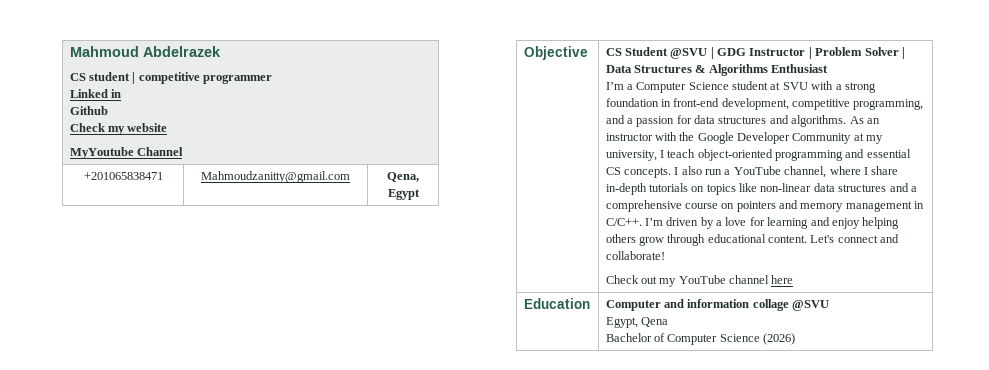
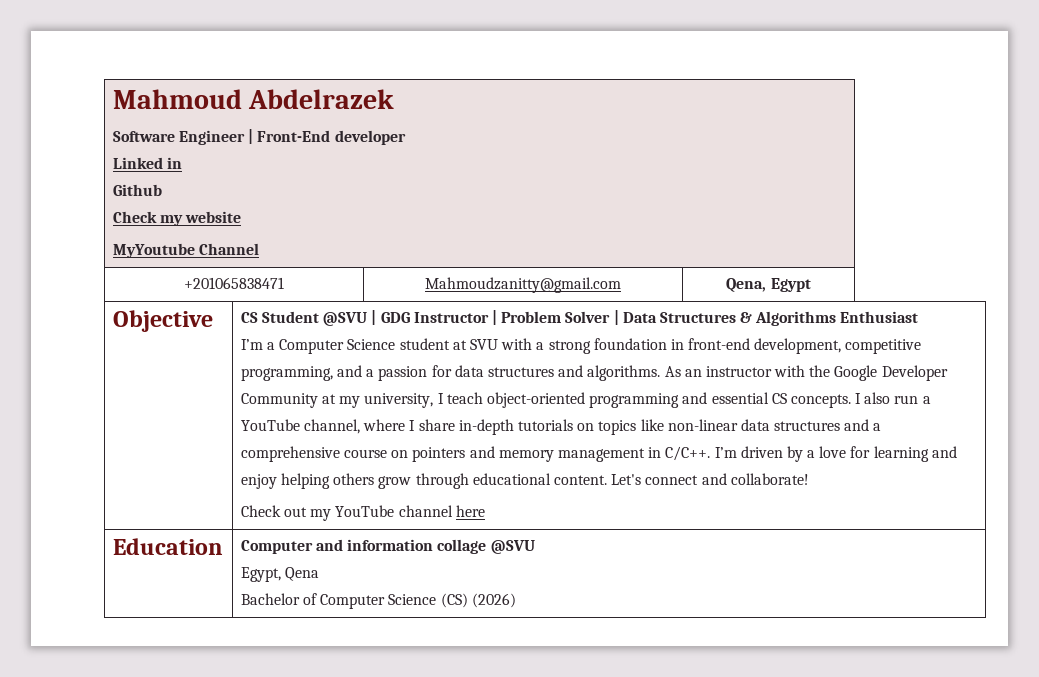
[69,72,273,84] CS student | competitive programmer -> [112,129,406,145] Software Engineer | Front-End developer
(760, 338) none -> [440,593,468,608] (CS)

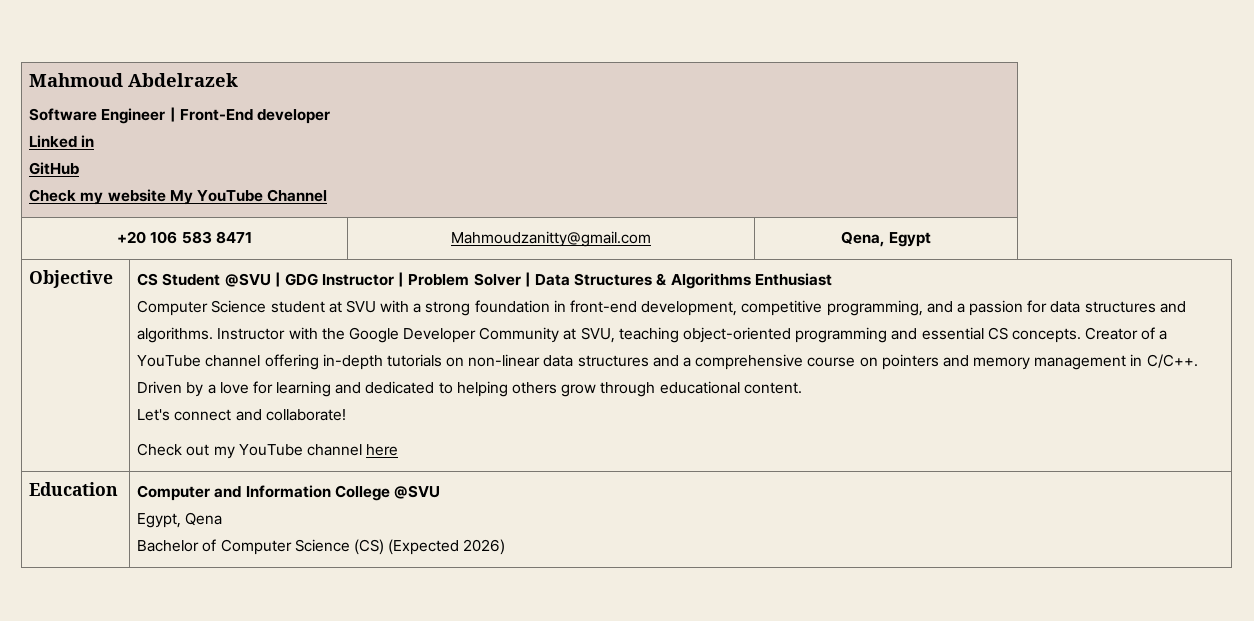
[112,184,162,196] Github -> [29,162,80,175] GitHub
[112,243,195,258] // MyYoutube -> [169,190,263,205] My YouTube
[184,277,284,289] +201065838471 -> [117,231,252,244] +20 106 583 8471
[240,339,276,350] I’m a -> (832, 279) none
[664,366,772,377] As an instructor -> [217,328,286,340] Instructor
[339,392,483,408] my university, I teach -> [580,327,679,343] SVU, teaching
[855,392,931,404] [240,419,455,434] I also run a YouTube channel, where I share -> [1085,327,1168,340] [137,354,319,370] Creator of a YouTube channel offering
[598,419,664,435] topics like -> (465, 362) none
[714,446,783,458] I’m driven -> [137,381,183,394] Driven
[240,474,277,489] enjoy -> [365,381,453,394] dedicated to
(607, 480) none -> (802, 388) //
[347,539,487,554] information collage -> [245,485,390,501] Information College
[471,593,516,608] (2026) -> [388,539,506,555] (Expected 2026)

